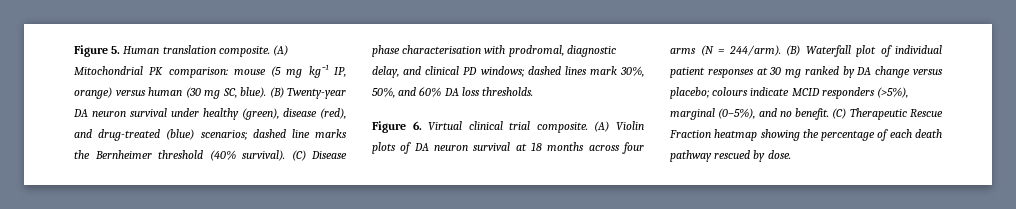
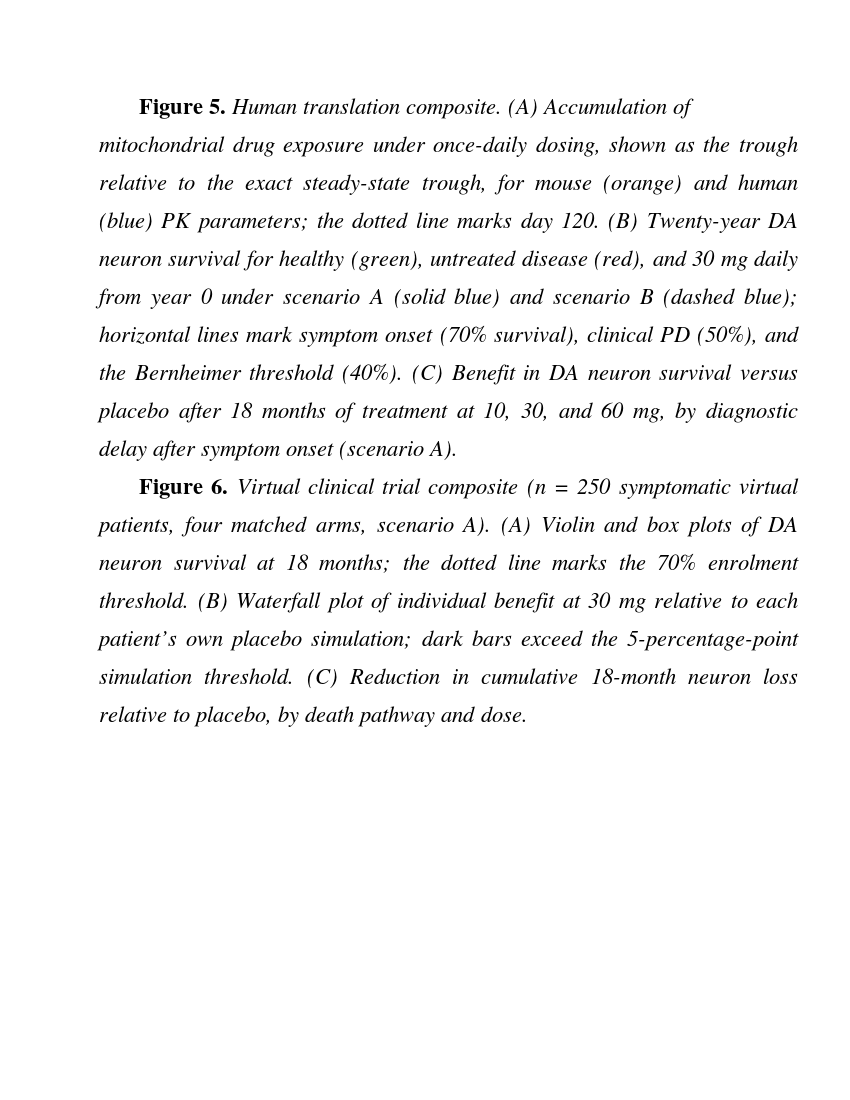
[74,64,346,78] [74,87,266,99] Mitochondrial PK comparison: mouse (5 mg kg⁻¹ IP, orange) versus human (30 mg SC, blue). -> [542,98,695,119] [99,136,798,157] [99,174,798,195] [99,212,600,233] Accumulation of mitochondrial drug exposure under once-daily dosing, shown as the trough relative to the exact steady-state trough, for mouse (orange) and human (blue) PK parameters; the dotted line marks day 120.
[171,108,199,117] under -> [242,250,274,271] for
(279, 114) none -> [430,250,517,266] untreated
[98,129,347,141] [74,150,347,161] [372,45,616,57] [372,66,644,78] [372,87,534,98] drug-treated (blue) scenarios; dashed line marks the Bernheimer threshold (40% survival). (C) Disease phase characterisation with prodromal, diagnostic delay, and clinical PD windows; dashed lines mark 30%, 50%, and 60% DA loss thresholds. -> [692,250,798,271] [95,288,798,309] [99,325,800,347] [99,363,798,385] [97,402,799,423] [99,440,459,461] 30 mg daily from year 0 under scenario A (solid blue) and scenario B (dashed blue); horizontal lines mark symptom onset (70% survival), clinical PD (50%), and the Bernheimer threshold (40%). (C) Benefit in DA neuron survival versus placebo after 18 months of treatment at 10, 30, and 60 mg, by diagnostic delay after symptom onset (scenario A).
[536,121,644,133] composite. (A) Violin -> [428,478,799,499] [97,516,681,537] composite (n = 250 symptomatic virtual patients, four matched arms, scenario A). (A) Violin and box
[547,142,644,154] [670,45,781,56] months across four arms (N = 244/arm). -> [319,553,799,573] [99,592,189,608] months; the dotted line marks the 70% enrolment threshold.
[670,67,754,78] patient responses -> [494,592,555,613] benefit
[804,66,943,78] [670,87,909,99] [670,108,943,120] [669,129,942,141] [670,150,766,162] ranked by DA change versus placebo; colours indicate MCID responders (>5%), marginal (0–5%), and no benefit. (C) Therapeutic Rescue Fraction heatmap showing the percentage of each death pathway rescued by -> [654,592,798,608] [97,630,799,651] [99,668,798,689] [99,706,476,727] relative to each patient’s own placebo simulation; dark bars exceed the 5-percentage-point simulation threshold. (C) Reduction in cumulative 18-month neuron loss relative to placebo, by death pathway and

